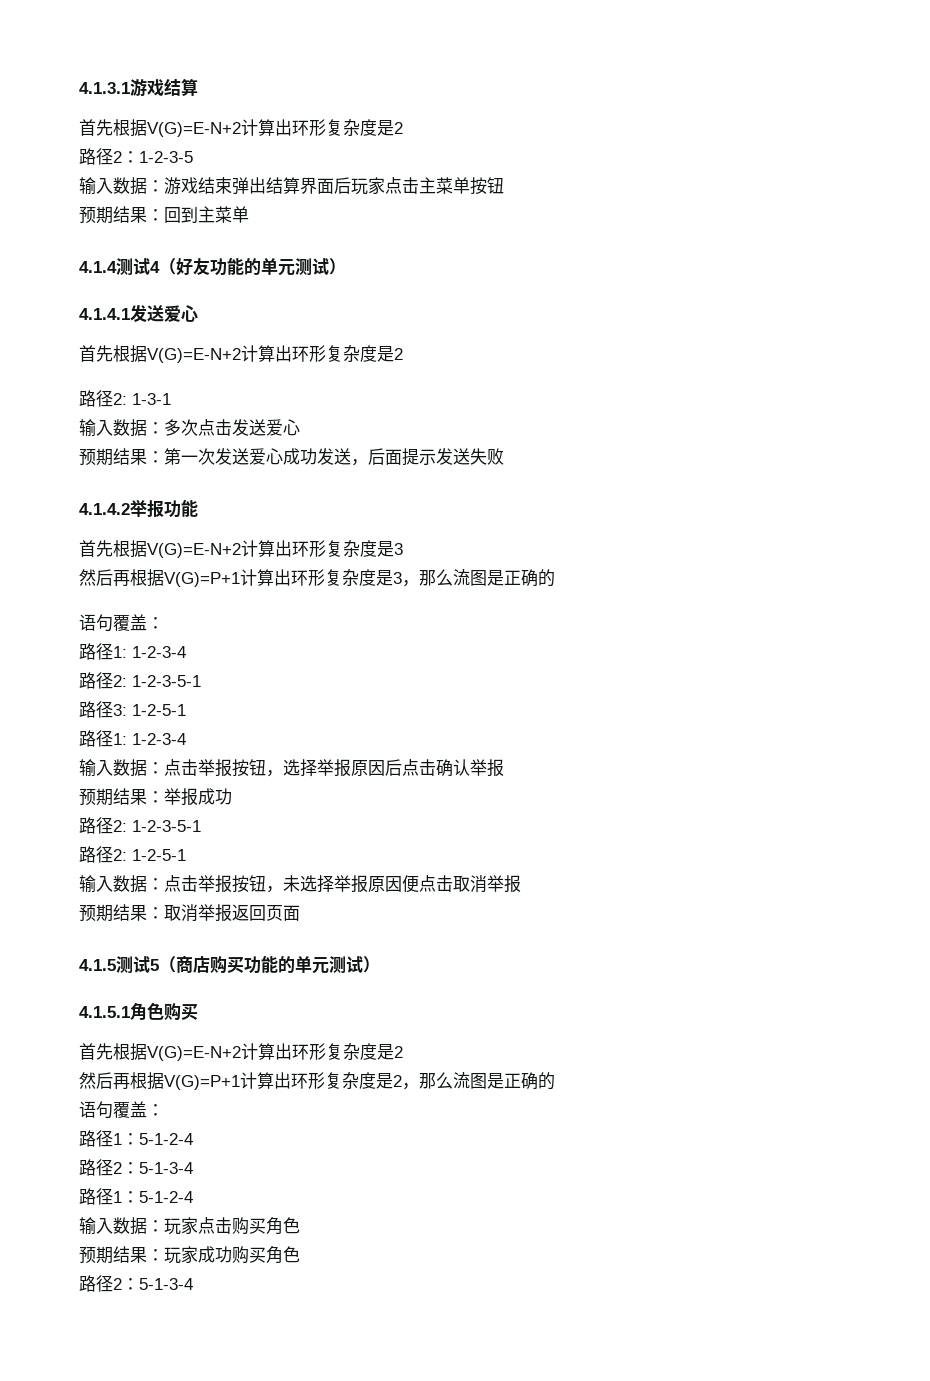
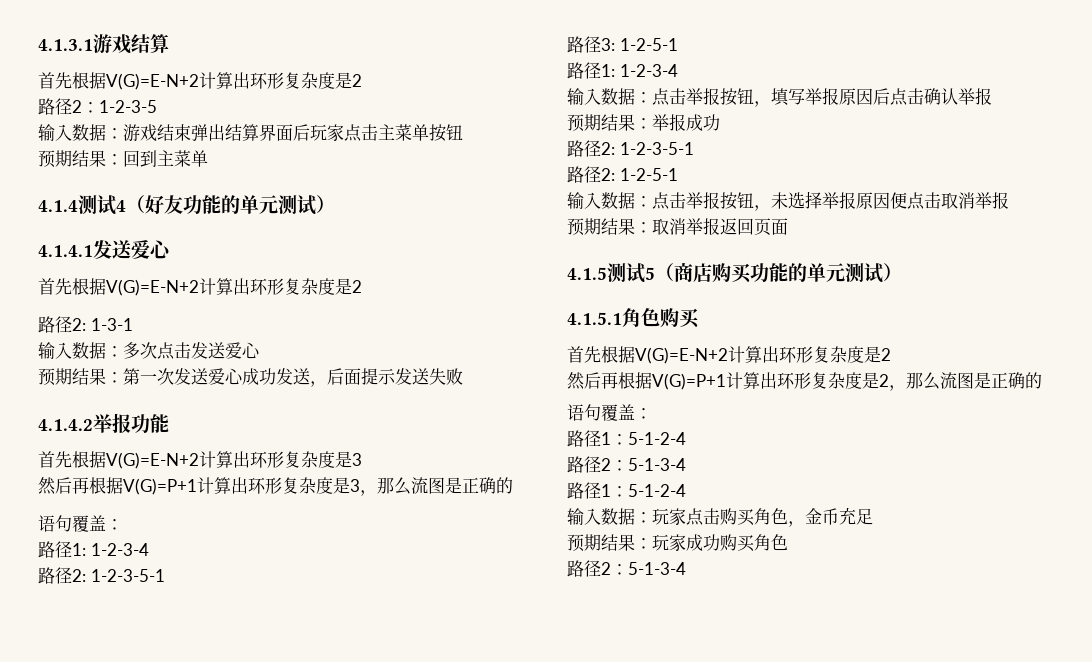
[283,759,317,777] 选择 -> [771,88,805,106] 填写
(300, 1225) none -> [788,507,873,527] ，金币充足

